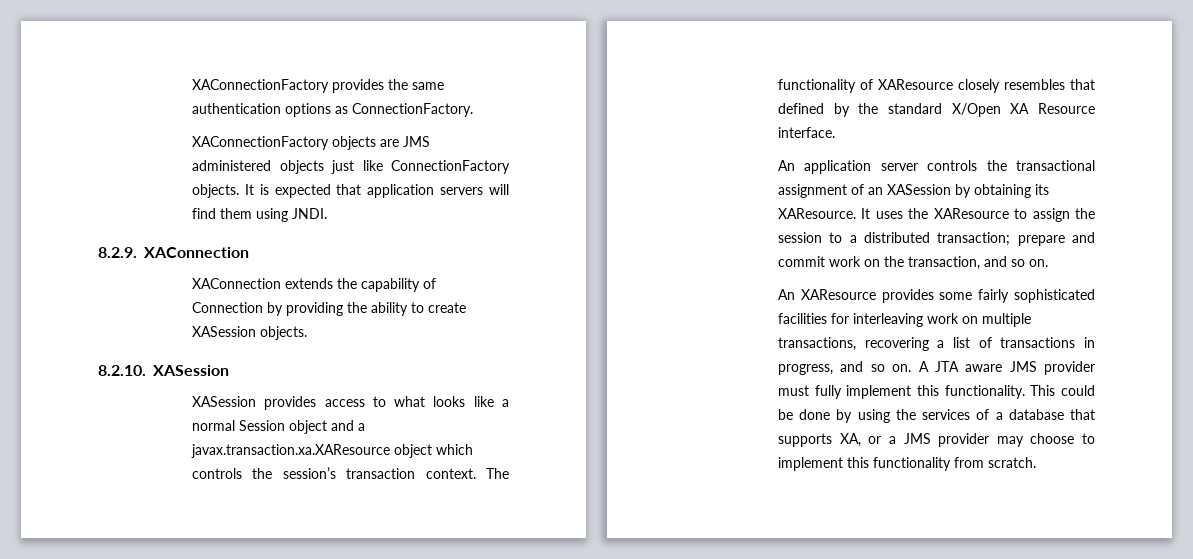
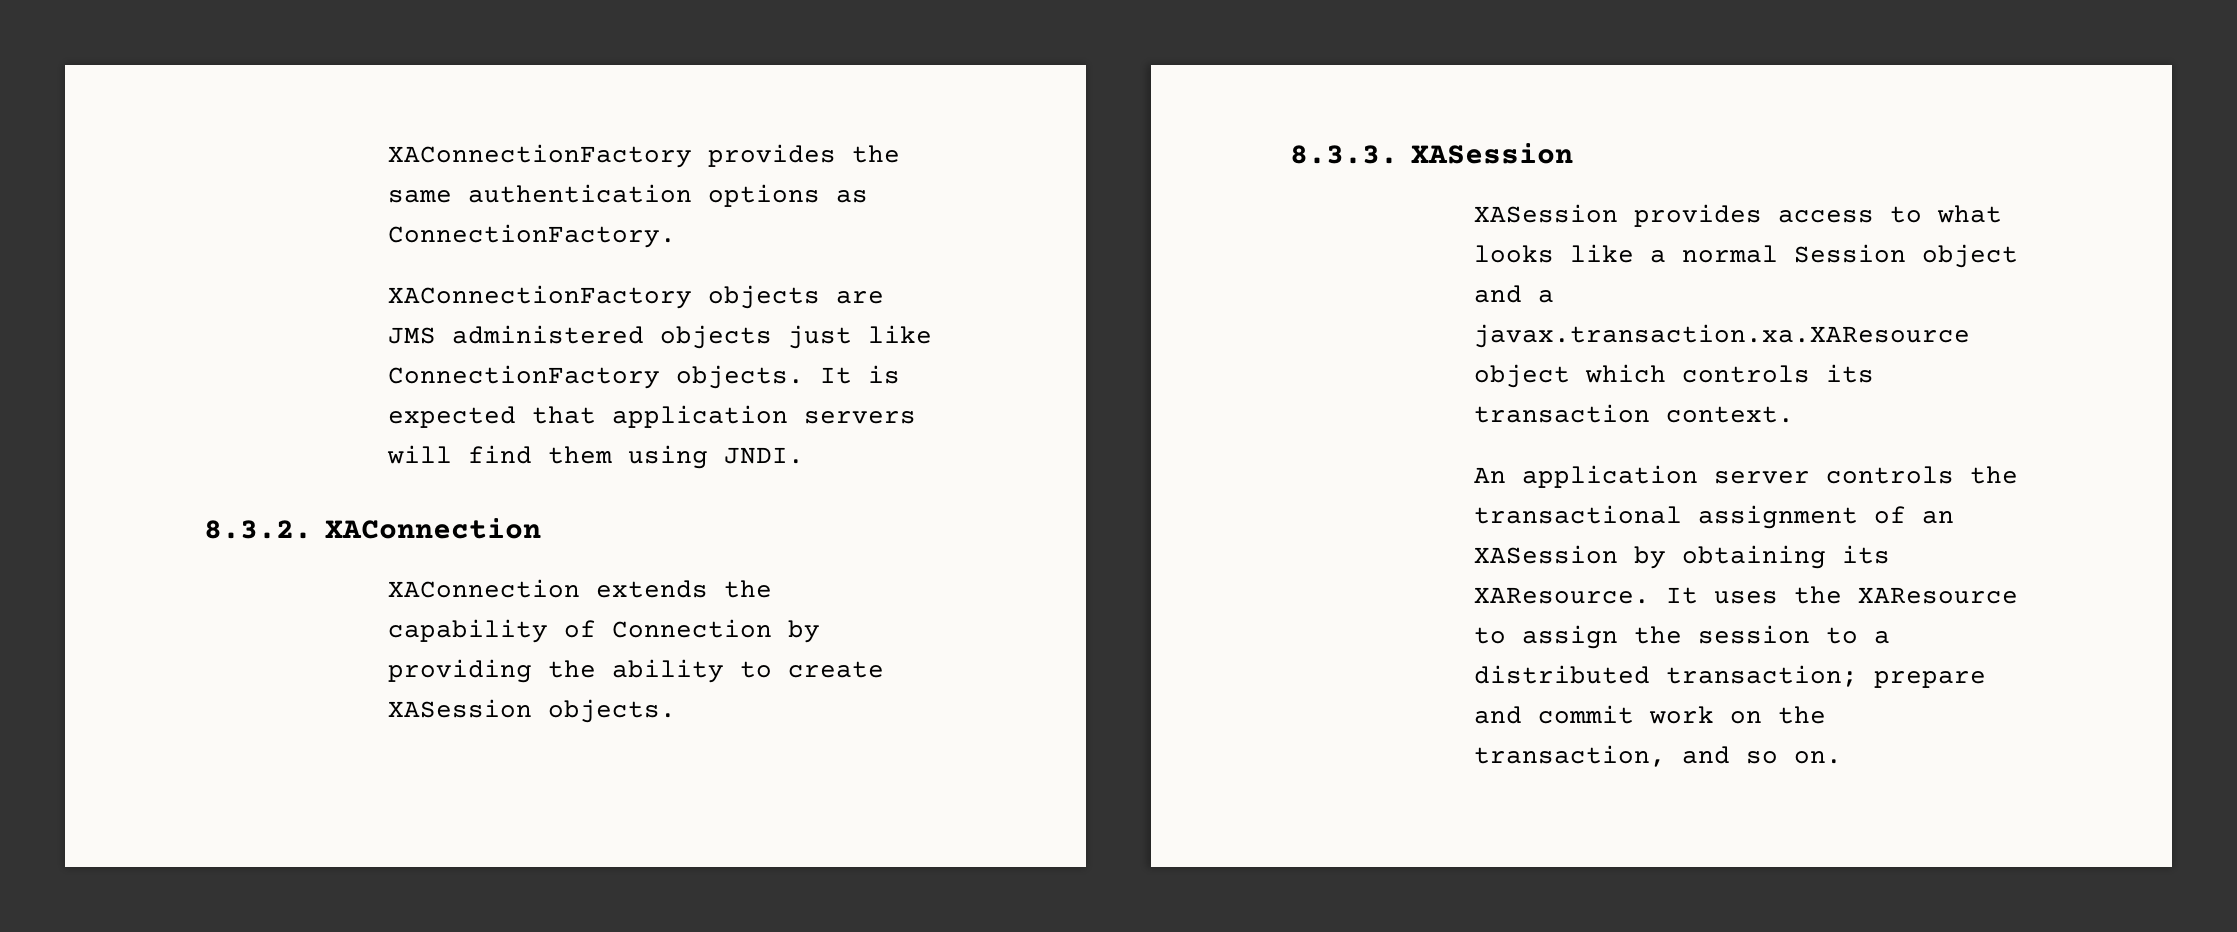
[98,247,137,258] 8.2.9. -> [204,520,312,539] 8.3.2.
[98,365,146,376] 8.2.10. -> [1290,145,1398,164] 8.3.3.
[252,467,336,479] the session’s -> [1826,364,1875,383] its
[485,468,509,479] [778,79,1095,93] [778,103,1095,117] [778,127,836,138] The functionality of XAResource closely resembles that defined by the standard X/Open XA Resource interface. -> (1795, 414) none
[778,289,1095,303] [778,313,1032,327] [778,337,1095,351] [778,361,1095,375] [778,385,1095,399] [778,409,1095,423] [778,433,1095,447] [778,457,1037,471] // An XAResource provides some fairly sophisticated facilities for interleaving work on multiple transactions, recovering a list of transactions in progress, and so on. A JTA aware JMS provider must fully implement this functionality. This could be done by using the services of a database that supports XA, or a JMS provider may choose to implement this functionality from scratch. -> (1843, 757) none

